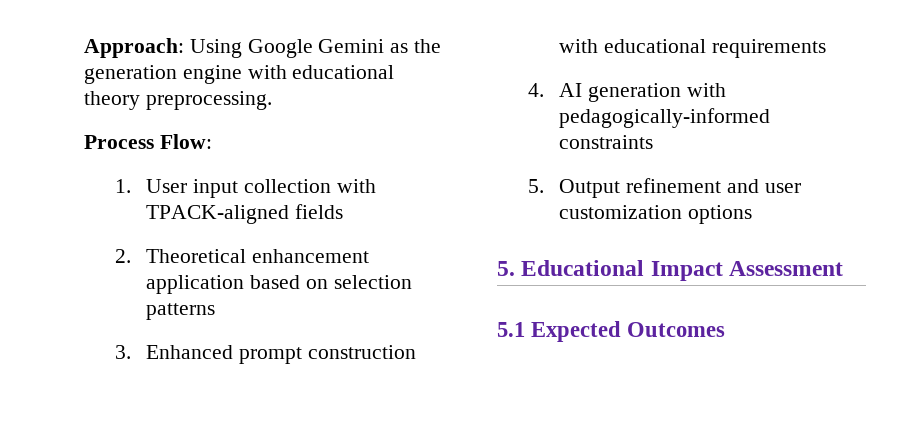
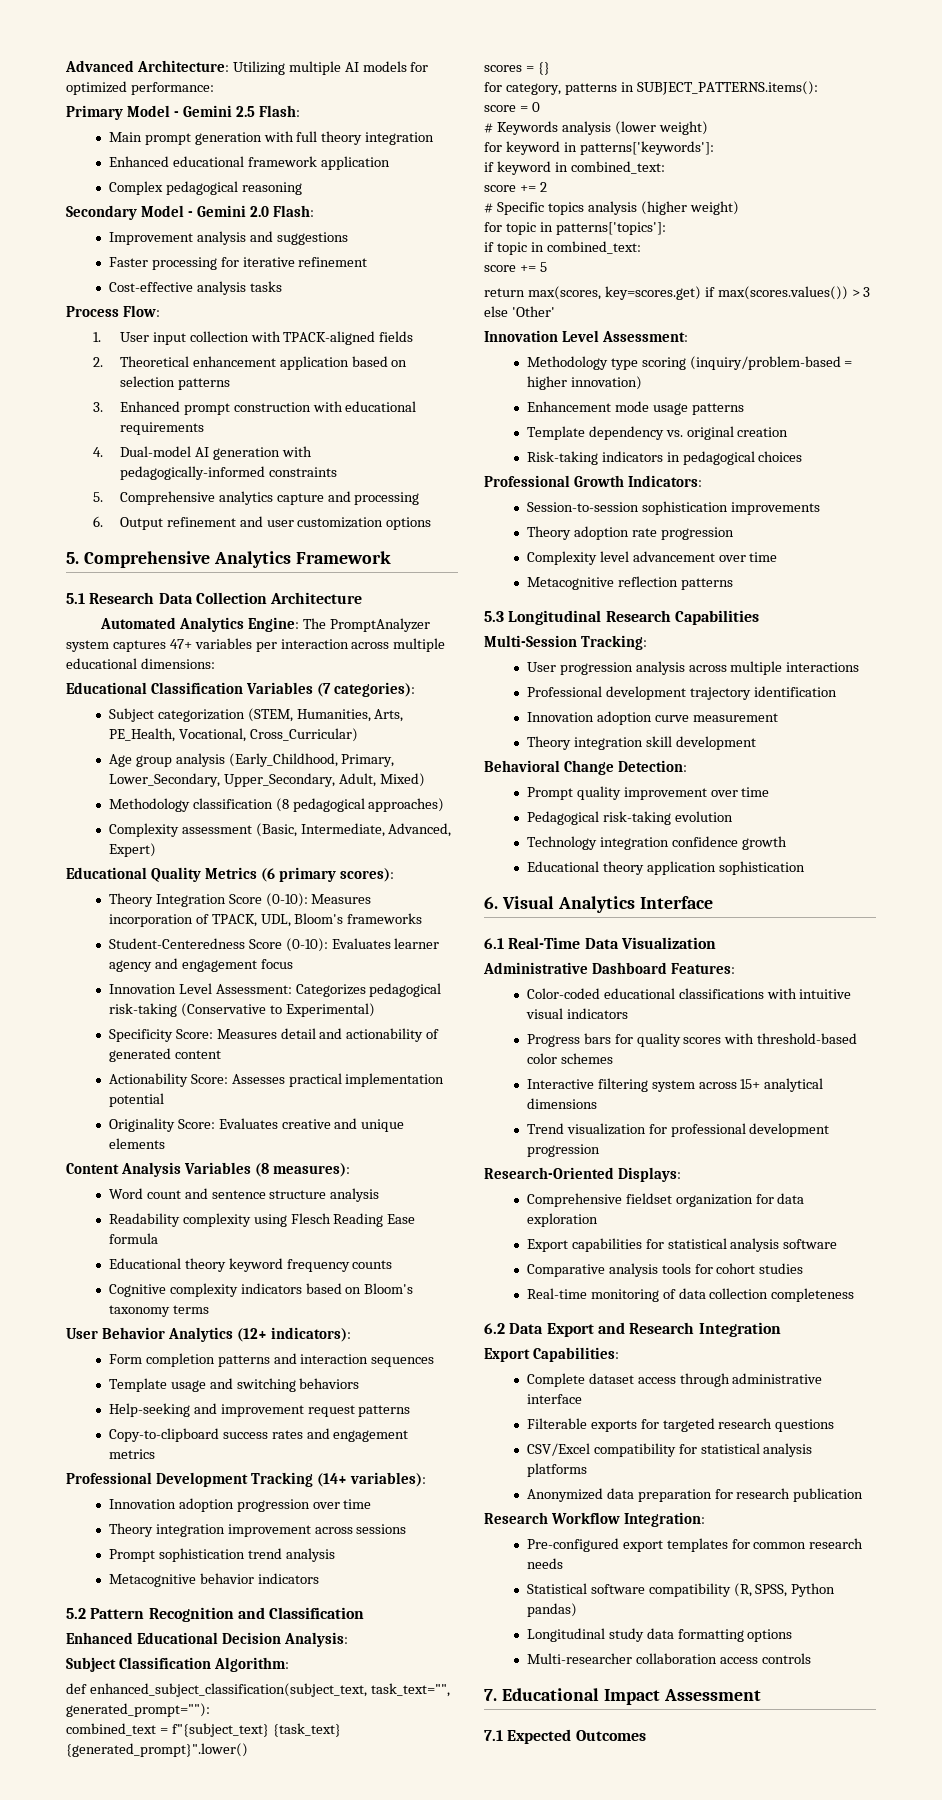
[84,38,442,58] [84,65,395,84] [84,91,272,110] Approach: Using Google Gemini as the generation engine with educational theory preprocessing. -> [65,60,429,75] [66,81,214,95] [66,105,300,120] [108,131,435,145] [108,156,390,170] [108,181,302,195] [66,205,314,220] [108,231,348,245] [108,257,368,270] [108,281,282,295] Advanced Architecture: Utilizing multiple AI models for optimized performance: // Primary Model - Gemini 2.5 Flash: // Main prompt generation with full theory integration // Enhanced educational framework application // Complex pedagogical reasoning // Secondary Model - Gemini 2.0 Flash: // Improvement analysis and suggestions // Faster processing for iterative refinement // Cost-effective analysis tasks
(545, 90) none -> [119,446,191,457] Dual-model
(545, 186) none -> [119,491,420,505] [92,516,103,527] Comprehensive analytics capture and processing // 6.
(515, 268) none -> [83,551,391,568] [66,592,363,604] [100,617,431,632] [66,638,446,652] [66,658,215,669] [66,682,415,697] [108,708,404,722] [108,728,358,742] [108,753,395,767] [108,773,425,787] [108,798,445,812] [108,823,452,837] [108,843,156,857] [66,867,394,882] [108,893,372,907] [108,913,423,927] [108,938,440,952] [108,958,293,972] [108,983,442,997] [108,1003,375,1017] [108,1028,440,1042] [108,1048,221,1062] [108,1073,445,1087] [108,1093,164,1107] [108,1118,405,1132] [108,1138,165,1149] [66,1162,350,1177] [108,1188,380,1202] [108,1213,416,1227] [108,1233,158,1244] [108,1258,393,1272] [108,1283,414,1297] [108,1305,209,1317] [66,1327,351,1342] [108,1353,435,1367] [108,1378,360,1392] [108,1403,411,1417] [108,1428,409,1442] [108,1449,155,1459] [66,1472,426,1487] [108,1498,372,1512] [108,1523,407,1537] [108,1548,335,1562] [108,1573,319,1587] [66,1607,365,1622] [66,1632,348,1647] [66,1657,289,1672] [66,1683,450,1697] [66,1703,210,1717] [66,1723,341,1737] [66,1743,248,1757] [484,62,550,75] [484,81,818,95] [484,102,540,112] [484,121,708,135] [484,141,714,155] [484,161,665,175] [484,182,547,192] [484,201,739,215] [484,222,666,235] [484,241,641,255] [484,262,547,272] [484,286,871,300] [484,306,555,317] [484,330,688,342] [526,356,853,370] [526,376,642,390] [526,401,744,415] [526,426,789,440] [526,451,803,465] [484,475,702,487] [526,501,820,515] [526,526,734,540] [526,551,778,565] [526,576,733,590] [484,610,759,625] [484,635,647,650] [526,661,860,675] [526,686,837,700] [526,711,778,725] [526,736,756,750] [484,760,687,775] [526,786,770,800] [526,811,733,825] [526,836,787,850] [526,861,805,875] [484,896,713,913] [484,937,716,949] [483,962,735,974] [526,988,852,999] [525,1008,628,1019] [526,1033,858,1047] [526,1053,613,1064] [526,1078,824,1092] [526,1098,597,1109] [526,1123,830,1137] [526,1144,600,1157] [484,1167,681,1182] [526,1193,805,1207] [526,1213,598,1227] [526,1238,838,1252] [526,1263,804,1277] [526,1288,855,1302] [484,1322,781,1337] [484,1347,619,1362] [526,1373,823,1387] [526,1394,582,1404] [526,1418,835,1432] [526,1443,813,1457] [526,1463,587,1477] [526,1488,864,1502] [484,1512,705,1527] [526,1538,864,1552] [526,1558,563,1569] [526,1583,836,1597] [526,1603,577,1617] [526,1628,793,1642] [526,1653,811,1664] [484,1689,497,1701] Comprehensive Analytics Framework // 5.1 Research Data Collection Architecture // Automated Analytics Engine: The PromptAnalyzer system captures 47+ variables per interaction across multiple educational dimensions: // Educational Classification Variables (7 categories): // Subject categorization (STEM, Humanities, Arts, PE_Health, Vocational, Cross_Curricular) // Age group analysis (Early_Childhood, Primary, Lower_Secondary, Upper_Secondary, Adult, Mixed) // Methodology classification (8 pedagogical approaches) // Complexity assessment (Basic, Intermediate, Advanced, Expert) // Educational Quality Metrics (6 primary scores): // Theory Integration Score (0-10): Measures incorporation of TPACK, UDL, Bloom's frameworks // Student-Centeredness Score (0-10): Evaluates learner agency and engagement focus // Innovation Level Assessment: Categorizes pedagogical risk-taking (Conservative to Experimental) // Specificity Score: Measures detail and actionability of generated content // Actionability Score: Assesses practical implementation potential // Originality Score: Evaluates creative and unique elements // Content Analysis Variables (8 measures): // Word count and sentence structure analysis // Readability complexity using Flesch Reading Ease formula // Educational theory keyword frequency counts // Cognitive complexity indicators based on Bloom's taxonomy terms // User Behavior Analytics (12+ indicators): // Form completion patterns and interaction sequences // Template usage and switching behaviors // Help-seeking and improvement request patterns // Copy-to-clipboard success rates and engagement metrics // Professional Development Tracking (14+ variables): // Innovation adoption progression over time // Theory integration improvement across sessions // Prompt sophistication trend analysis // Metacognitive behavior indicators // 5.2 Pattern Recognition and Classification // Enhanced Educational Decision Analysis: // Subject Classification Algorithm: // def enhanced_subject_classification(subject_text, task_text="", generated_prompt=""): // combined_text = f"{subject_text} {task_text} {generated_prompt}".lower() // scores = {} // for category, patterns in SUBJECT_PATTERNS.items(): // score = 0 // # Keywords analysis (lower weight) // for keyword in patterns['keywords']: // if keyword in combined_text: // score += 2 // # Specific topics analysis (higher weight) // for topic in patterns['topics']: // if topic in combined_text: // score += 5 // return max(scores, key=scores.get) if max(scores.values()) > 3 else 'Other' // Innovation Level Assessment: // Methodology type scoring (inquiry/problem-based = higher innovation) // Enhancement mode usage patterns // Template dependency vs. original creation // Risk-taking indicators in pedagogical choices // Professional Growth Indicators: // Session-to-session sophistication improvements // Theory adoption rate progression // Complexity level advancement over time // Metacognitive reflection patterns // 5.3 Longitudinal Research Capabilities // Multi-Session Tracking: // User progression analysis across multiple interactions // Professional development trajectory identification // Innovation adoption curve measurement // Theory integration skill development // Behavioral Change Detection: // Prompt quality improvement over time // Pedagogical risk-taking evolution // Technology integration confidence growth // Educational theory application sophistication // 6. Visual Analytics Interface // 6.1 Real-Time Data Visualization // Administrative Dashboard Features: // Color-coded educational classifications with intuitive visual indicators // Progress bars for quality scores with threshold-based color schemes // Interactive filtering system across 15+ analytical dimensions // Trend visualization for professional development progression // Research-Oriented Displays: // Comprehensive fieldset organization for data exploration // Export capabilities for statistical analysis software // Comparative analysis tools for cohort studies // Real-time monitoring of data collection completeness // 6.2 Data Export and Research Integration // Export Capabilities: // Complete dataset access through administrative interface // Filterable exports for targeted research questions // CSV/Excel compatibility for statistical analysis platforms // Anonymized data preparation for research publication // Research Workflow Integration: // Pre-configured export templates for common research needs // Statistical software compatibility (R, SPSS, Python pandas) // Longitudinal study data formatting options // Multi-researcher collaboration access controls // 7.
[497,322,525,337] 5.1 -> [484,1730,503,1741] 7.1

